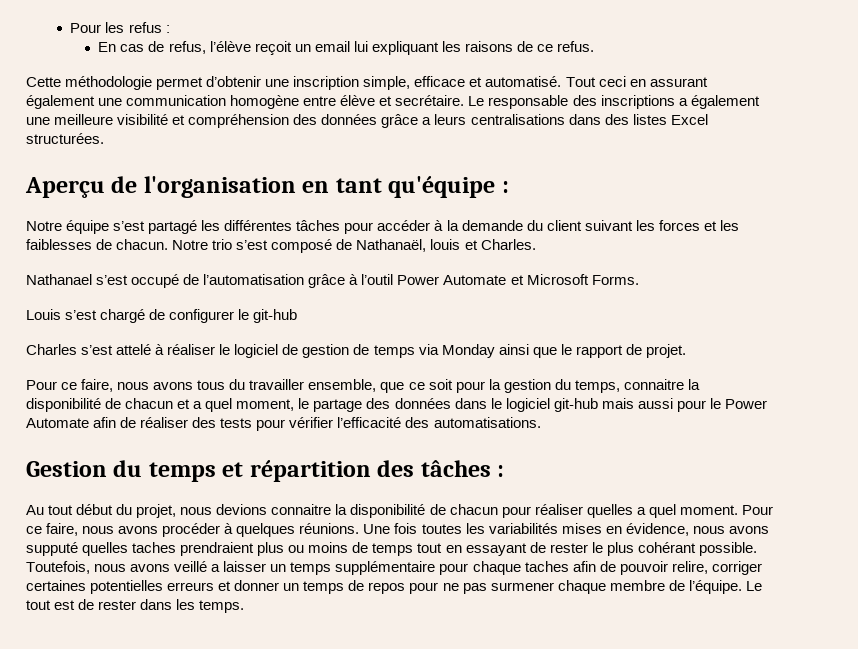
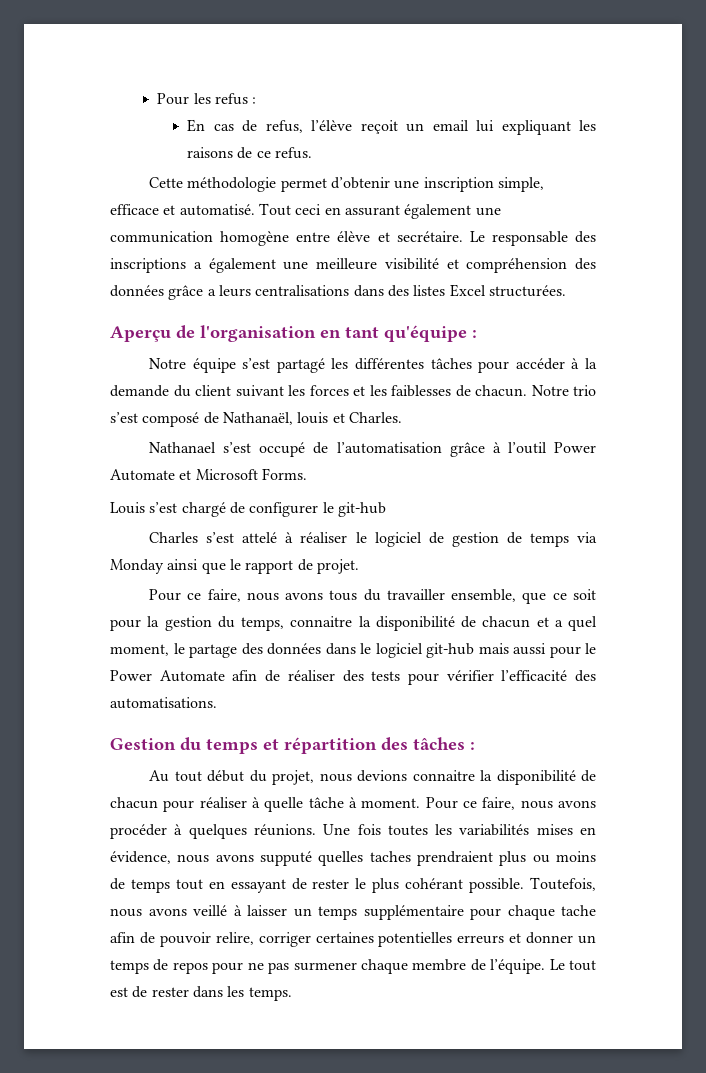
[586,504,676,518] quelles a quel -> [252,797,357,812] à quelle tâche à
[211,564,221,572] a -> [233,905,242,916] à
[524,561,569,572] taches -> [561,905,596,916] tache

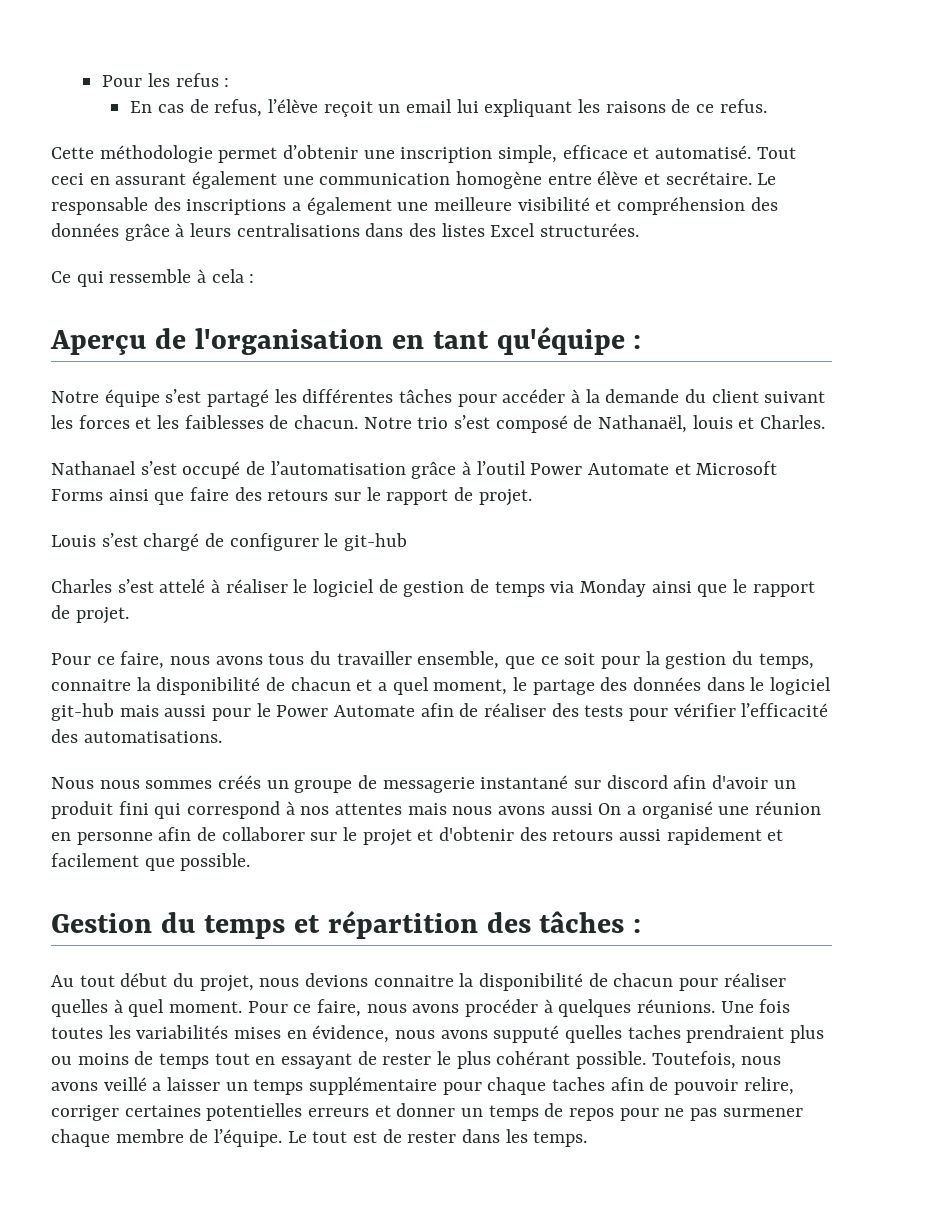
[207,289,216,296] a -> [175,223,185,237] à
(566, 291) none -> [51,269,255,287] // Ce qui ressemble à cela :
[261,468,307,480] Forms. -> [51,487,532,506] Forms ainsi que faire des retours sur le rapport de projet.
(217, 703) none -> [51,775,796,793] [51,801,822,819] [51,827,784,846] [51,853,251,871] // Nous nous sommes créés un groupe de messagerie instantané sur discord afin d'avoir un produit fini qui correspond à nos attentes mais nous avons aussi On a organisé une réunion en personne afin de collaborer sur le projet et d'obtenir des retours aussi rapidement et facilement que possible.
[252,797,357,812] à quelle tâche à -> [51,999,165,1017] quelles à quel
[233,905,242,916] à -> [152,1082,162,1091] a
[561,905,596,916] tache -> [552,1077,606,1091] taches

